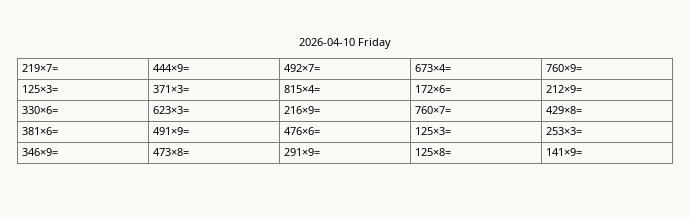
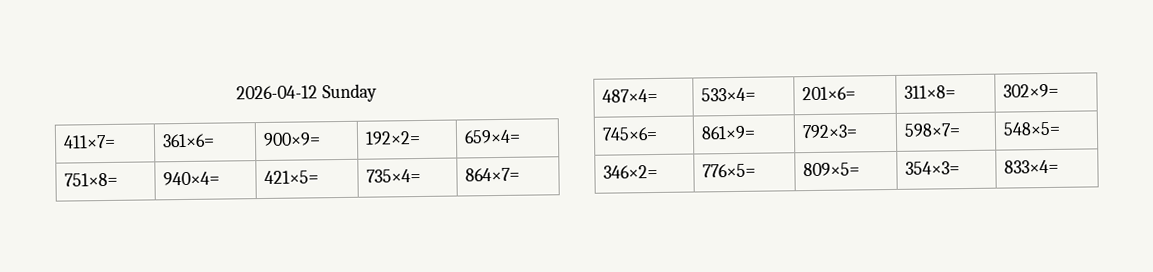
[299,38,391,49] [21,64,58,72] [152,64,189,72] [283,64,320,72] [414,64,451,72] [545,64,582,72] [21,85,58,93] [152,85,189,93] [283,85,320,93] [414,85,451,93] [545,85,582,93] [21,106,58,114] [152,106,189,114] [283,106,320,114] [414,106,451,114] [545,106,582,114] [21,127,58,135] [152,127,189,135] [283,127,320,135] [414,127,451,135] [545,127,582,135] [21,148,58,156] [152,148,189,156] [283,148,320,156] [414,148,451,156] [545,148,582,156] 2026-04-10 Friday // 219×7= | 444×9= | 492×7= | 673×4= | 760×9= // 125×3= | 371×3= | 815×4= | 172×6= | 212×9= // 330×6= | 623×3= | 216×9= | 760×7= | 429×8= // 381×6= | 491×9= | 476×6= | 125×3= | 253×3= // 346×9= | 473×8= | 291×9= | 125×8= | 141×9= -> [236,83,377,103] [62,134,116,149] [161,133,215,148] [262,132,321,146] [364,130,421,145] [463,129,521,144] [63,172,118,187] [162,171,220,186] [263,170,319,184] [365,168,421,183] [464,167,520,182] [601,88,658,103] [700,87,756,102] [801,86,856,101] [903,85,956,99] [1002,83,1059,98] [601,126,658,141] [700,125,756,140] [801,124,858,139] [903,123,961,137] [1002,121,1061,136] [602,164,658,179] [701,163,756,178] [802,162,860,177] [904,161,960,175] [1003,159,1059,174] 2026-04-12 Sunday // 411×7= | 361×6= | 900×9= | 192×2= | 659×4= // 751×8= | 940×4= | 421×5= | 735×4= | 864×7= // 487×4= | 533×4= | 201×6= | 311×8= | 302×9= // 745×6= | 861×9= | 792×3= | 598×7= | 548×5= // 346×2= | 776×5= | 809×5= | 354×3= | 833×4=

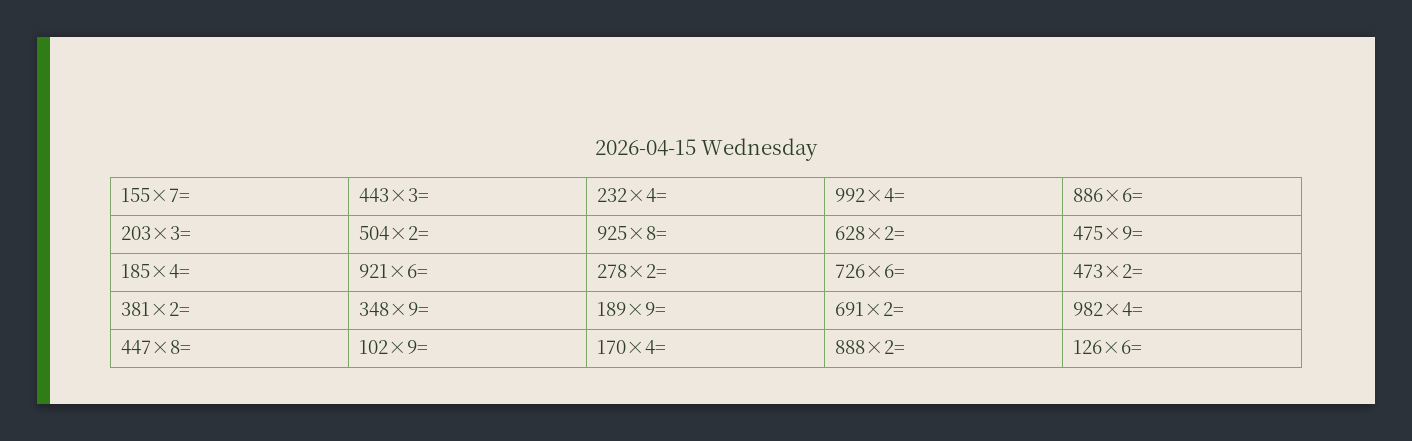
[236,83,377,103] [62,134,116,149] [161,133,215,148] [262,132,321,146] [364,130,421,145] [463,129,521,144] [63,172,118,187] [162,171,220,186] [263,170,319,184] [365,168,421,183] [464,167,520,182] [601,88,658,103] [700,87,756,102] [801,86,856,101] [903,85,956,99] [1002,83,1059,98] [601,126,658,141] [700,125,756,140] [801,124,858,139] [903,123,961,137] [1002,121,1061,136] [602,164,658,179] [701,163,756,178] [802,162,860,177] [904,161,960,175] [1003,159,1059,174] 2026-04-12 Sunday // 411×7= | 361×6= | 900×9= | 192×2= | 659×4= // 751×8= | 940×4= | 421×5= | 735×4= | 864×7= // 487×4= | 533×4= | 201×6= | 311×8= | 302×9= // 745×6= | 861×9= | 792×3= | 598×7= | 548×5= // 346×2= | 776×5= | 809×5= | 354×3= | 833×4= -> [594,138,819,161] [120,188,190,202] [358,188,429,202] [596,188,667,202] [834,188,905,202] [1072,188,1143,202] [120,226,191,240] [358,226,429,240] [596,226,667,240] [834,226,905,240] [1072,226,1143,240] [120,264,190,278] [358,264,428,278] [596,264,667,278] [834,264,905,278] [1072,264,1143,278] [120,302,190,316] [358,302,429,316] [596,302,666,316] [834,302,904,316] [1072,302,1143,316] [120,340,191,354] [358,340,428,354] [596,340,666,354] [834,340,905,354] [1072,340,1142,354] 2026-04-15 Wednesday // 155×7= | 443×3= | 232×4= | 992×4= | 886×6= // 203×3= | 504×2= | 925×8= | 628×2= | 475×9= // 185×4= | 921×6= | 278×2= | 726×6= | 473×2= // 381×2= | 348×9= | 189×9= | 691×2= | 982×4= // 447×8= | 102×9= | 170×4= | 888×2= | 126×6=

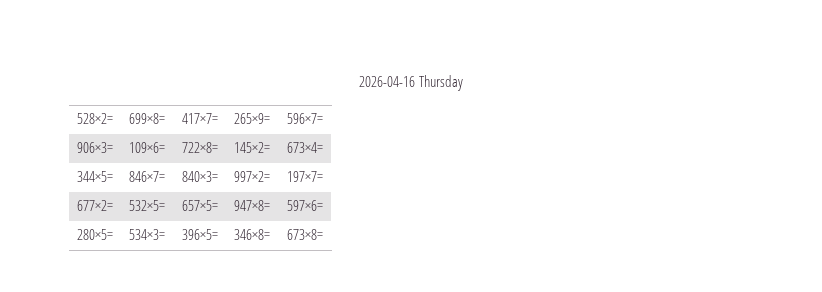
[594,138,819,161] [120,188,190,202] [358,188,429,202] [596,188,667,202] [834,188,905,202] [1072,188,1143,202] [120,226,191,240] [358,226,429,240] [596,226,667,240] [834,226,905,240] [1072,226,1143,240] [120,264,190,278] [358,264,428,278] [596,264,667,278] [834,264,905,278] [1072,264,1143,278] [120,302,190,316] [358,302,429,316] [596,302,666,316] [834,302,904,316] [1072,302,1143,316] [120,340,191,354] [358,340,428,354] [596,340,666,354] [834,340,905,354] [1072,340,1142,354] 2026-04-15 Wednesday // 155×7= | 443×3= | 232×4= | 992×4= | 886×6= // 203×3= | 504×2= | 925×8= | 628×2= | 475×9= // 185×4= | 921×6= | 278×2= | 726×6= | 473×2= // 381×2= | 348×9= | 189×9= | 691×2= | 982×4= // 447×8= | 102×9= | 170×4= | 888×2= | 126×6= -> [358,75,464,91] [76,113,113,124] [128,113,165,124] [181,113,218,124] [233,113,270,124] [286,113,323,124] [76,142,113,153] [128,142,165,153] [181,142,218,153] [233,142,270,153] [286,142,323,153] [76,171,113,182] [128,171,165,182] [181,171,218,182] [233,171,270,182] [286,171,323,182] [76,200,113,211] [128,200,165,211] [181,200,218,211] [233,200,270,211] [286,200,323,211] [76,229,113,240] [128,229,165,240] [181,229,218,240] [233,229,270,240] [286,229,323,240] 2026-04-16 Thursday // 528×2= | 699×8= | 417×7= | 265×9= | 596×7= // 906×3= | 109×6= | 722×8= | 145×2= | 673×4= // 344×5= | 846×7= | 840×3= | 997×2= | 197×7= // 677×2= | 532×5= | 657×5= | 947×8= | 597×6= // 280×5= | 534×3= | 396×5= | 346×8= | 673×8=

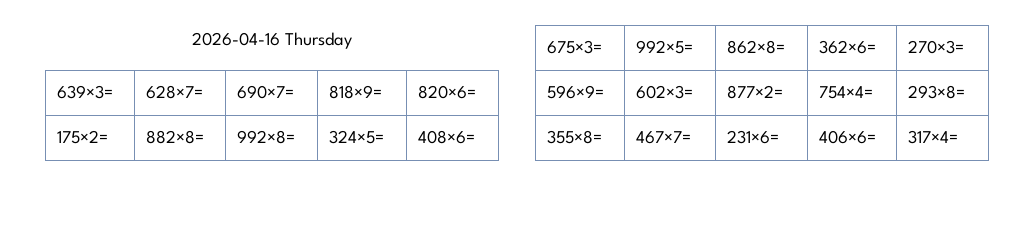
[76,113,113,124] [128,113,165,124] [181,113,218,124] [233,113,270,124] [286,113,323,124] [76,142,113,153] [128,142,165,153] [181,142,218,153] [233,142,270,153] [286,142,323,153] [76,171,113,182] [128,171,165,182] [181,171,218,182] [233,171,270,182] [286,171,323,182] [76,200,113,211] [128,200,165,211] [181,200,218,211] [233,200,270,211] [286,200,323,211] [76,229,113,240] [128,229,165,240] [181,229,218,240] [233,229,270,240] [286,229,323,240] 528×2= | 699×8= | 417×7= | 265×9= | 596×7= // 906×3= | 109×6= | 722×8= | 145×2= | 673×4= // 344×5= | 846×7= | 840×3= | 997×2= | 197×7= // 677×2= | 532×5= | 657×5= | 947×8= | 597×6= // 280×5= | 534×3= | 396×5= | 346×8= | 673×8= -> [57,85,114,99] [146,85,204,99] [237,85,295,99] [329,85,383,99] [418,85,477,99] [57,130,109,144] [146,130,205,144] [237,130,296,144] [329,130,385,144] [418,130,476,144] [547,40,603,54] [636,40,694,54] [727,40,786,54] [819,40,877,54] [908,40,965,54] [547,85,605,99] [636,85,694,99] [727,85,784,99] [819,86,874,99] [908,85,966,99] [547,130,603,144] [636,131,692,144] [727,130,780,144] [819,130,877,144] [908,130,959,144] 639×3= | 628×7= | 690×7= | 818×9= | 820×6= // 175×2= | 882×8= | 992×8= | 324×5= | 408×6= // 675×3= | 992×5= | 862×8= | 362×6= | 270×3= // 596×9= | 602×3= | 877×2= | 754×4= | 293×8= // 355×8= | 467×7= | 231×6= | 406×6= | 317×4=

